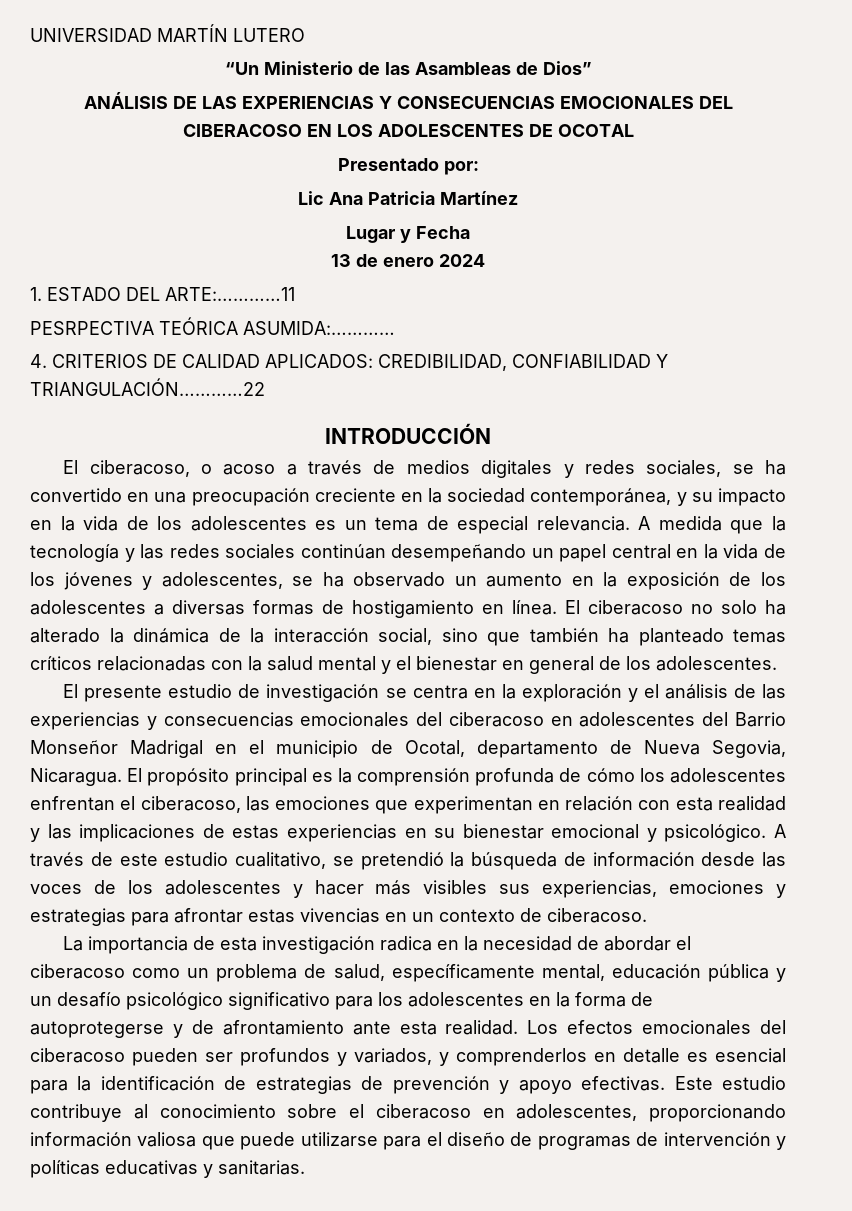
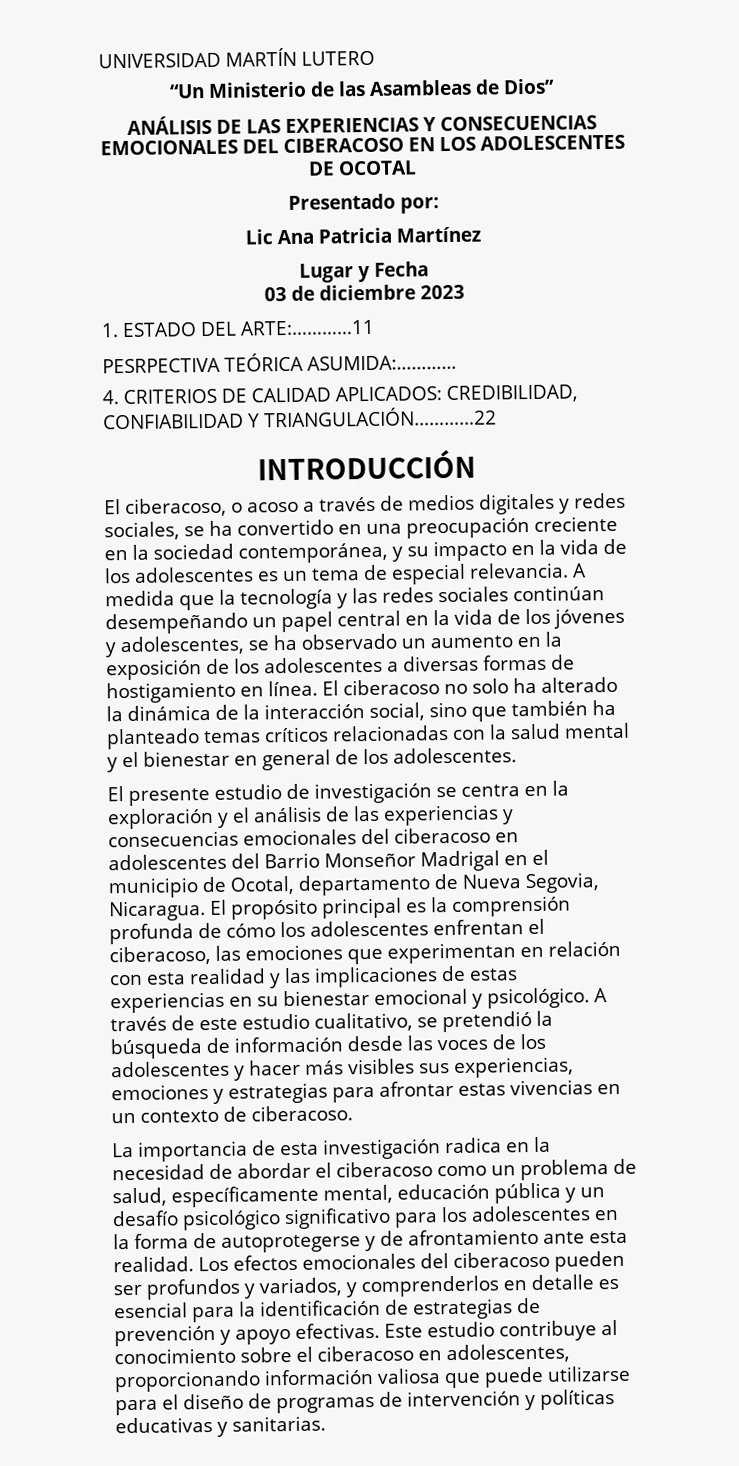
[331,254,485,267] 13 de enero 2024 -> [263,284,465,302] 03 de diciembre 2023

